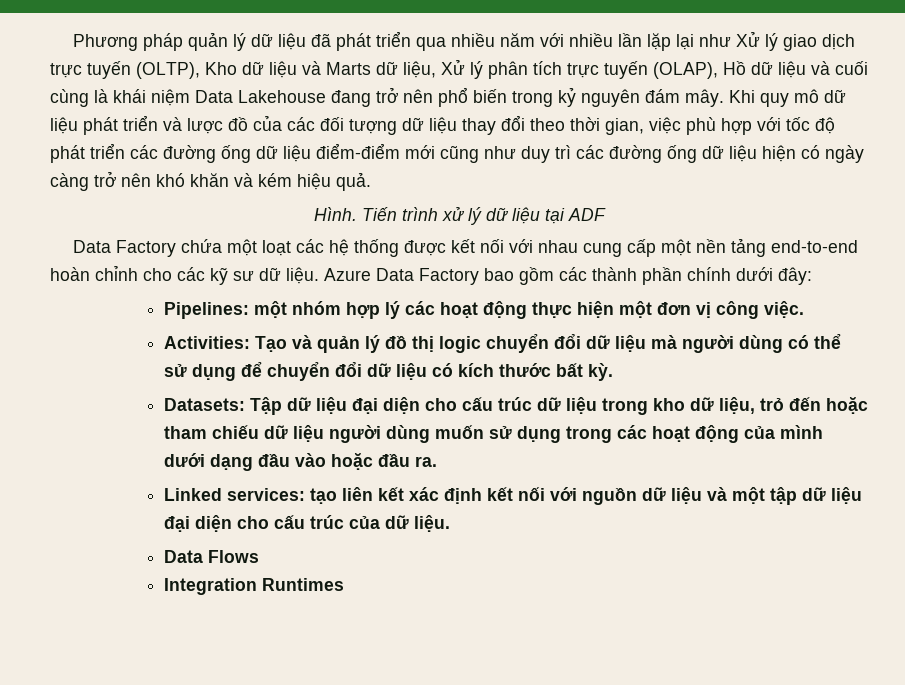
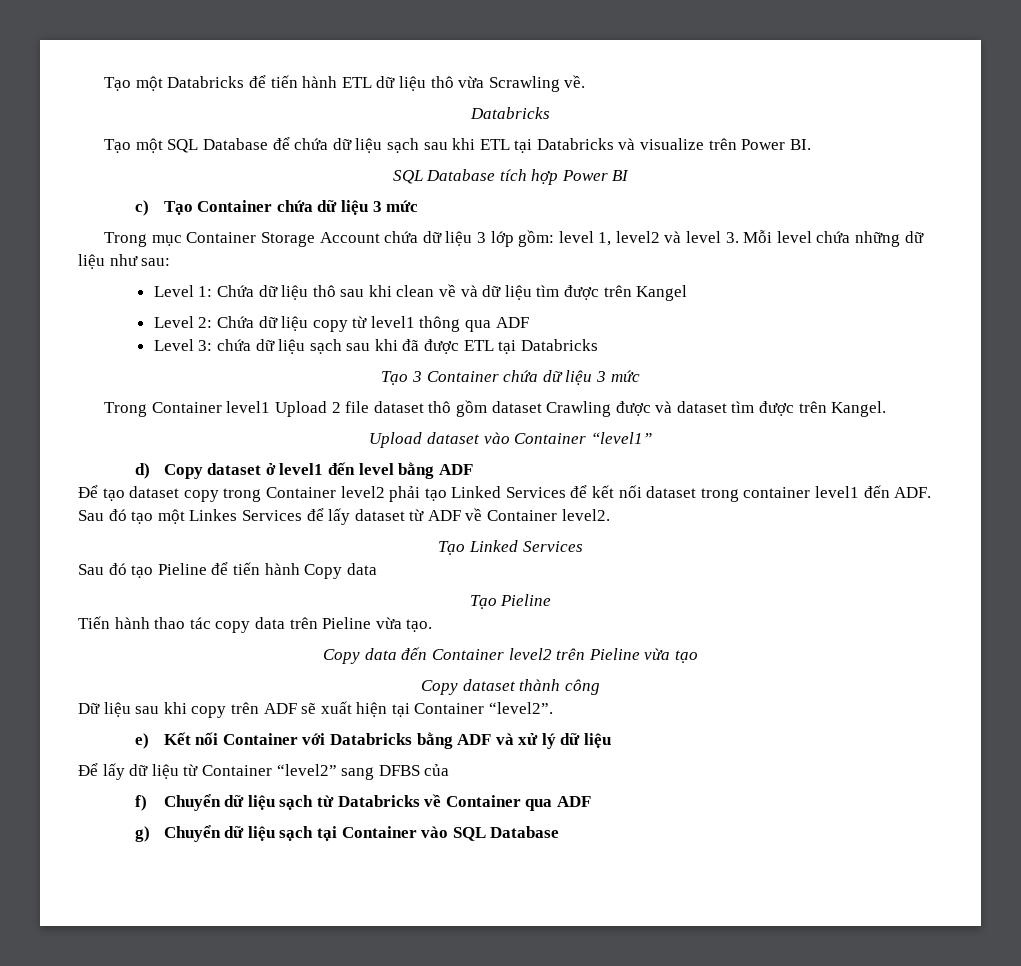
[73,31,856,51] [50,59,868,79] [50,87,846,107] [50,115,835,135] [50,143,864,163] [50,171,371,191] [313,207,606,225] [73,238,859,257] [50,265,812,285] [163,301,804,319] [163,334,841,353] [163,362,613,381] [163,397,868,415] [163,425,823,443] [163,453,437,471] [163,487,862,505] [163,515,450,532] [163,550,259,563] [163,578,344,595] Phương pháp quản lý dữ liệu đã phát triển qua nhiều năm với nhiều lần lặp lại như Xử lý giao dịch trực tuyến (OLTP), Kho dữ liệu và Marts dữ liệu, Xử lý phân tích trực tuyến (OLAP), Hồ dữ liệu và cuối cùng là khái niệm Data Lakehouse đang trở nên phổ biến trong kỷ nguyên đám mây. Khi quy mô dữ liệu phát triển và lược đồ của các đối tượng dữ liệu thay đổi theo thời gian, việc phù hợp với tốc độ phát triển các đường ống dữ liệu điểm-điểm mới cũng như duy trì các đường ống dữ liệu hiện có ngày càng trở nên khó khăn và kém hiệu quả. // Hình. Tiến trình xử lý dữ liệu tại ADF // Data Factory chứa một loạt các hệ thống được kết nối với nhau cung cấp một nền tảng end-to-end hoàn chỉnh cho các kỹ sư dữ liệu. Azure Data Factory bao gồm các thành phần chính dưới đây: // Pipelines: một nhóm hợp lý các hoạt động thực hiện một đơn vị công việc. // Activities: Tạo và quản lý đồ thị logic chuyển đổi dữ liệu mà người dùng có thể sử dụng để chuyển đổi dữ liệu có kích thước bất kỳ. // Datasets: Tập dữ liệu đại diện cho cấu trúc dữ liệu trong kho dữ liệu, trỏ đến hoặc tham chiếu dữ liệu người dùng muốn sử dụng trong các hoạt động của mình dưới dạng đầu vào hoặc đầu ra. // Linked services: tạo liên kết xác định kết nối với nguồn dữ liệu và một tập dữ liệu đại diện cho cấu trúc của dữ liệu. // Data Flows // Integration Runtimes -> [104,75,586,92] [470,107,550,119] [104,137,811,153] [392,169,630,185] [135,200,419,216] [104,230,924,247] [78,254,171,269] [153,284,688,301] [153,316,529,332] [153,339,598,354] [381,370,640,385] [104,400,887,417] [369,432,652,448] [135,462,473,479] [78,485,932,502] [78,508,610,525] [438,540,583,555] [78,562,377,579] [469,594,552,609] [78,616,433,633] [323,647,698,664] [421,679,600,695] [78,701,554,718] [135,732,612,749] [78,763,450,780] [135,794,591,811] [135,825,560,842] Tạo một Databricks để tiến hành ETL dữ liệu thô vừa Scrawling về. // Databricks // Tạo một SQL Database để chứa dữ liệu sạch sau khi ETL tại Databricks và visualize trên Power BI. // SQL Database tích hợp Power BI // c) Tạo Container chứa dữ liệu 3 mức // Trong mục Container Storage Account chứa dữ liệu 3 lớp gồm: level 1, level2 và level 3. Mỗi level chứa những dữ liệu như sau: // Level 1: Chứa dữ liệu thô sau khi clean về và dữ liệu tìm được trên Kangel // Level 2: Chứa dữ liệu copy từ level1 thông qua ADF // Level 3: chứa dữ liệu sạch sau khi đã được ETL tại Databricks // Tạo 3 Container chứa dữ liệu 3 mức // Trong Container level1 Upload 2 file dataset thô gồm dataset Crawling được và dataset tìm được trên Kangel. // Upload dataset vào Container “level1” // d) Copy dataset ở level1 đến level bằng ADF // Để tạo dataset copy trong Container level2 phải tạo Linked Services để kết nối dataset trong container level1 đến ADF. Sau đó tạo một Linkes Services để lấy dataset từ ADF về Container level2. // Tạo Linked Services // Sau đó tạo Pieline để tiến hành Copy data // Tạo Pieline // Tiến hành thao tác copy data trên Pieline vừa tạo. // Copy data đến Container level2 trên Pieline vừa tạo // Copy dataset thành công // Dữ liệu sau khi copy trên ADF sẽ xuất hiện tại Container “level2”. // e) Kết nối Container với Databricks bằng ADF và xử lý dữ liệu // Để lấy dữ liệu từ Container “level2” sang DFBS của // f) Chuyển dữ liệu sạch từ Databricks về Container qua ADF // g) Chuyển dữ liệu sạch tại Container vào SQL Database

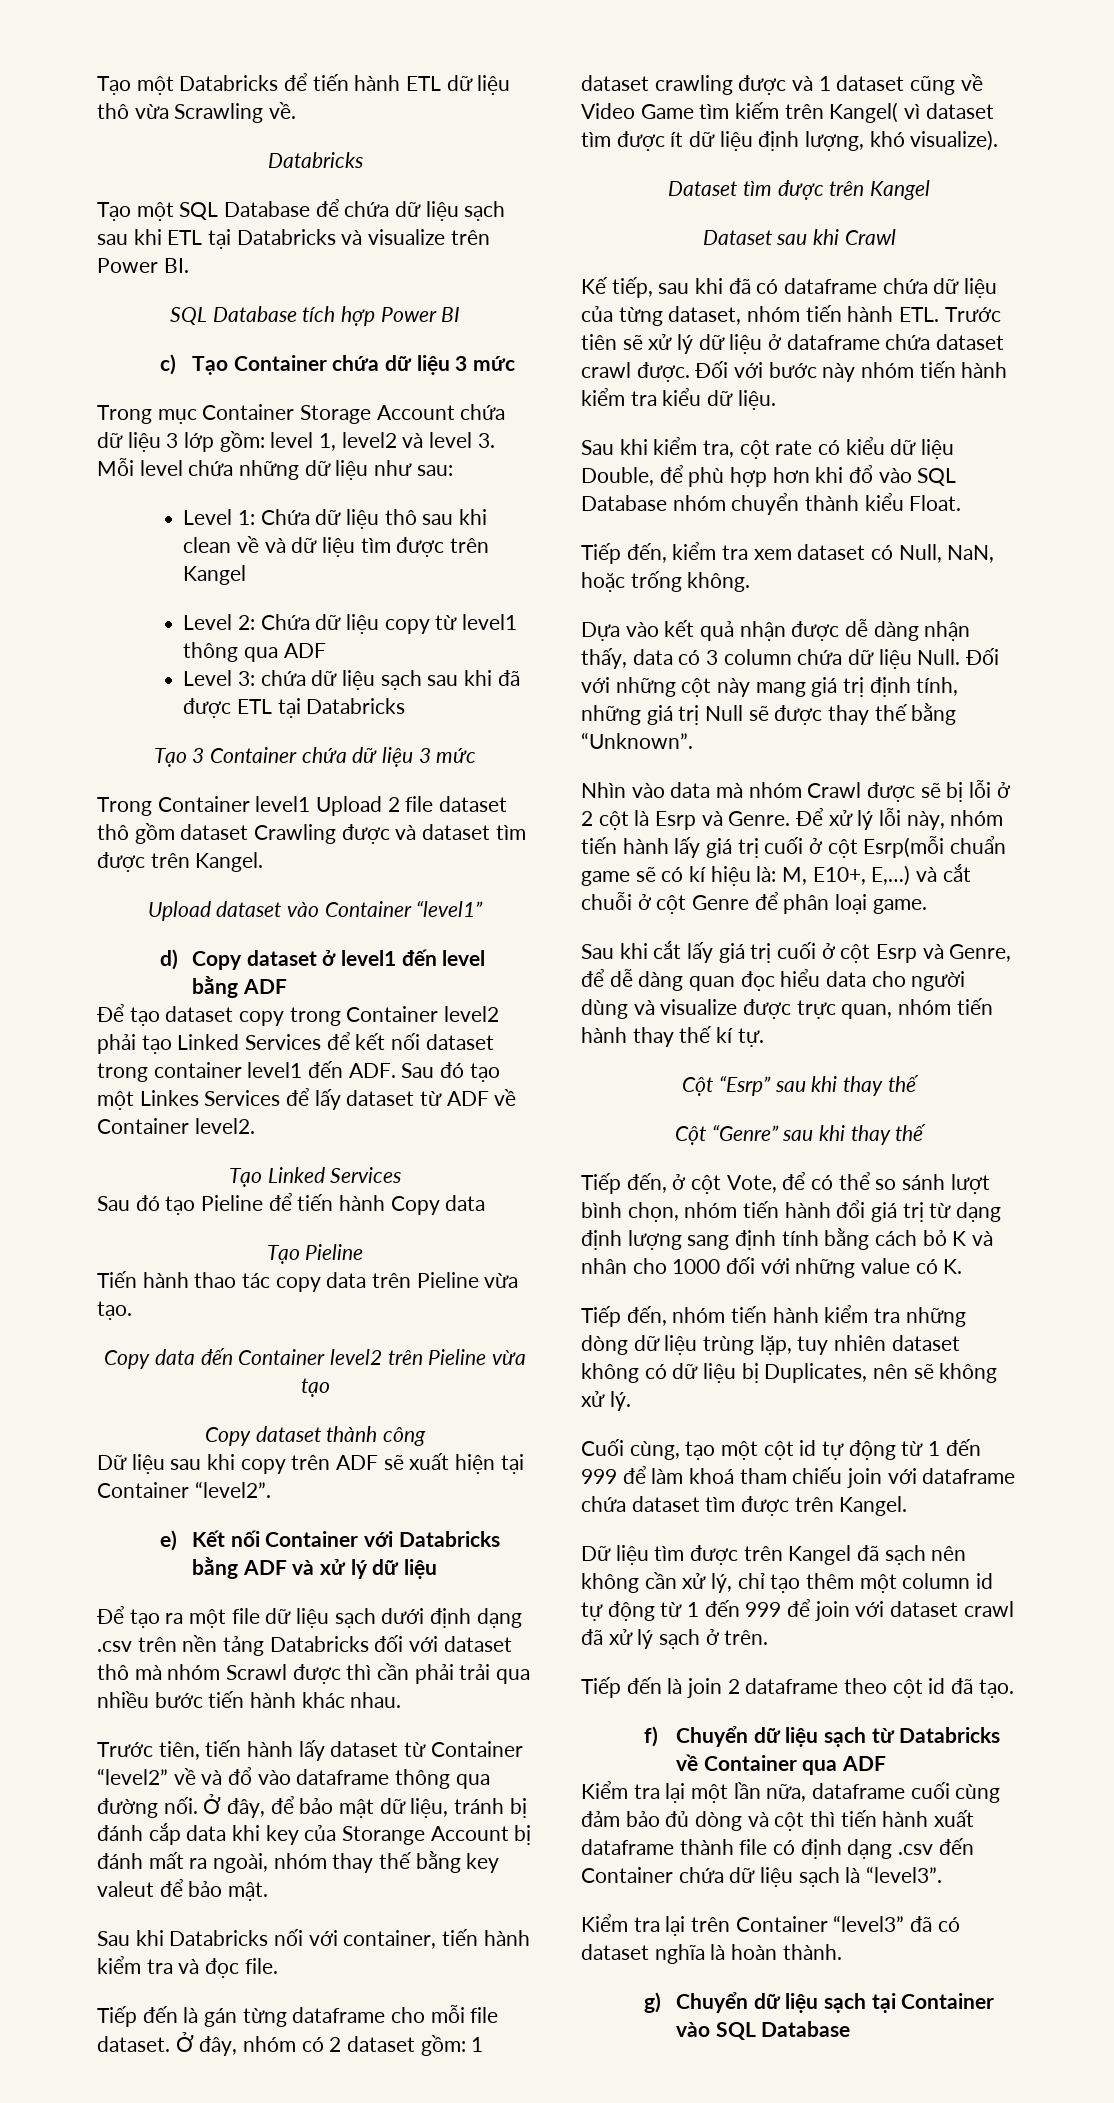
[102,763,450,780] lấy dữ liệu từ Container “level2” sang DFBS của -> [129,1608,522,1628] [97,1635,512,1656] [97,1663,531,1684] [97,1691,402,1708] [97,1740,523,1761] [97,1767,490,1789] [97,1794,527,1818] [97,1823,532,1845] [97,1851,500,1873] [97,1879,269,1901] [97,1929,530,1949] [97,1956,278,1978] [97,2005,499,2027] [97,2032,484,2056] [581,74,983,95] [581,102,994,123] [581,130,999,151] [668,180,930,200] [702,229,896,245] [581,277,998,298] [581,305,1001,326] [581,334,1005,354] [581,361,1008,382] [581,388,776,410] [581,437,955,459] [581,465,957,487] [581,493,962,515] [581,542,995,564] [581,571,751,592] [581,619,971,641] [581,648,1000,669] [581,677,959,697] [581,703,957,725] [581,732,693,749] [581,780,1011,802] [581,808,1004,830] [581,836,1007,858] [581,864,971,886] [581,892,927,914] [581,941,1012,963] [581,969,966,991] [581,998,993,1019] [581,1026,764,1047] [682,1075,919,1096] [674,1124,927,1145] [581,1172,990,1194] [581,1200,1002,1222] [581,1228,994,1250] [581,1257,963,1278] [581,1305,966,1327] [581,1335,960,1355] [581,1363,998,1383] [581,1391,631,1411] [581,1439,981,1460] [581,1466,1016,1488] [581,1496,908,1516] [581,1545,967,1565] [581,1572,994,1593] [581,1599,1014,1621] [581,1629,769,1649] [581,1677,1014,1698] tạo ra một file dữ liệu sạch dưới định dạng .csv trên nền tảng Databricks đối với dataset thô mà nhóm Scrawl được thì cần phải trải qua nhiều bước tiến hành khác nhau. // Trước tiên, tiến hành lấy dataset từ Container “level2” về và đổ vào dataframe thông qua đường nối. Ở đây, để bảo mật dữ liệu, tránh bị đánh cắp data khi key của Storange Account bị đánh mất ra ngoài, nhóm thay thế bằng key valeut để bảo mật. // Sau khi Databricks nối với container, tiến hành kiểm tra và đọc file. // Tiếp đến là gán từng dataframe cho mỗi file dataset. Ở đây, nhóm có 2 dataset gồm: 1 dataset crawling được và 1 dataset cũng về Video Game tìm kiếm trên Kangel( vì dataset tìm được ít dữ liệu định lượng, khó visualize). // Dataset tìm được trên Kangel // Dataset sau khi Crawl // Kế tiếp, sau khi đã có dataframe chứa dữ liệu của từng dataset, nhóm tiến hành ETL. Trước tiên sẽ xử lý dữ liệu ở dataframe chứa dataset crawl được. Đối với bước này nhóm tiến hành kiểm tra kiểu dữ liệu. // Sau khi kiểm tra, cột rate có kiểu dữ liệu Double, để phù hợp hơn khi đổ vào SQL Database nhóm chuyển thành kiểu Float. // Tiếp đến, kiểm tra xem dataset có Null, NaN, hoặc trống không. // Dựa vào kết quả nhận được dễ dàng nhận thấy, data có 3 column chứa dữ liệu Null. Đối với những cột này mang giá trị định tính, những giá trị Null sẽ được thay thế bằng “Unknown”. // Nhìn vào data mà nhóm Crawl được sẽ bị lỗi ở 2 cột là Esrp và Genre. Để xử lý lỗi này, nhóm tiến hành lấy giá trị cuối ở cột Esrp(mỗi chuẩn game sẽ có kí hiệu là: M, E10+, E,…) và cắt chuỗi ở cột Genre để phân loại game. // Sau khi cắt lấy giá trị cuối ở cột Esrp và Genre, để dễ dàng quan đọc hiểu data cho người dùng và visualize được trực quan, nhóm tiến hành thay thế kí tự. // Cột “Esrp” sau khi thay thế // Cột “Genre” sau khi thay thế // Tiếp đến, ở cột Vote, để có thể so sánh lượt bình chọn, nhóm tiến hành đổi giá trị từ dạng định lượng sang định tính bằng cách bỏ K và nhân cho 1000 đối với những value có K. // Tiếp đến, nhóm tiến hành kiểm tra những dòng dữ liệu trùng lặp, tuy nhiên dataset không có dữ liệu bị Duplicates, nên sẽ không xử lý. // Cuối cùng, tạo một cột id tự động từ 1 đến 999 để làm khoá tham chiếu join với dataframe chứa dataset tìm được trên Kangel. // Dữ liệu tìm được trên Kangel đã sạch nên không cần xử lý, chỉ tạo thêm một column id tự động từ 1 đến 999 để join với dataset crawl đã xử lý sạch ở trên. // Tiếp đến là join 2 dataframe theo cột id đã tạo.
(591, 801) none -> [581,1781,1001,1803] [581,1810,975,1831] [581,1838,974,1859] [581,1866,943,1887] [581,1914,960,1936] [581,1944,842,1964] // Kiểm tra lại một lần nữa, dataframe cuối cùng đảm bảo đủ dòng và cột thì tiến hành xuất dataframe thành file có định dạng .csv đến Container chứa dữ liệu sạch là “level3”. // Kiểm tra lại trên Container “level3” đã có dataset nghĩa là hoàn thành.

